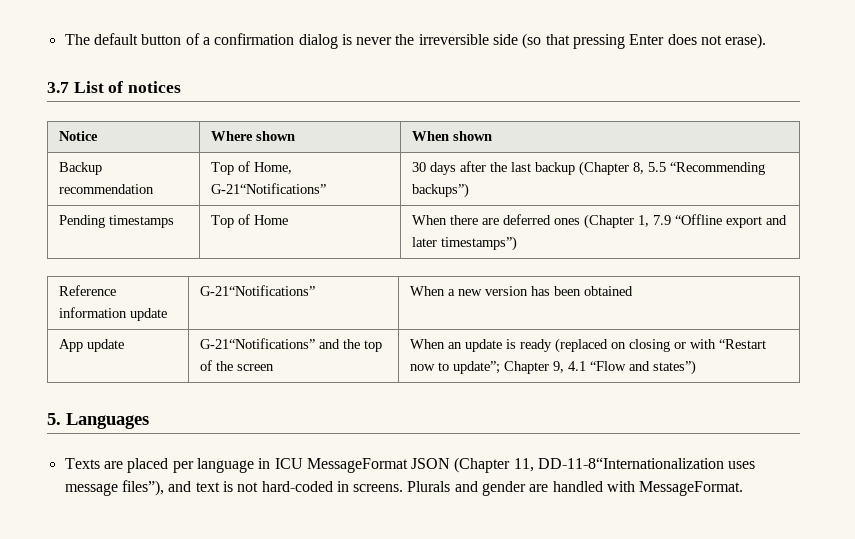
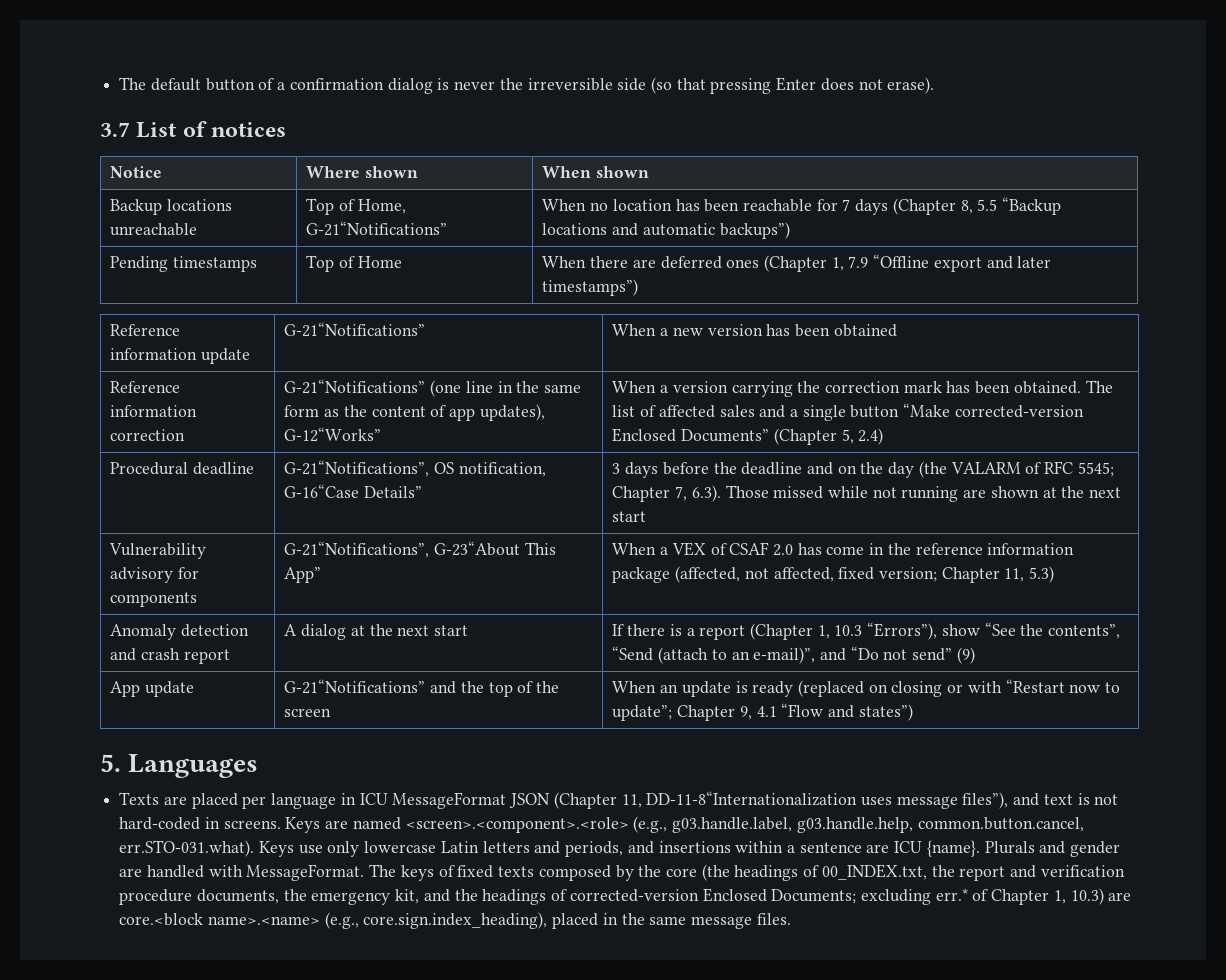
[59,184,155,194] recommendation -> [167,199,233,211] [110,223,198,236] locations unreachable
[412,161,766,176] 30 days after the last backup (Chapter 8, 5.5 “Recommending -> [542,197,1062,215] [542,223,715,236] When no location has been reachable for 7 days (Chapter 8, 5.5 “Backup locations and automatic
(634, 291) none -> [110,381,181,393] [110,405,198,417] [110,429,186,441] [284,379,582,397] [284,404,545,421] [284,427,382,442] [612,380,1113,397] [612,403,1084,421] [612,428,884,445] [110,462,255,475] [284,460,546,477] [284,484,423,498] [612,461,1114,478] [612,485,1122,502] [612,511,647,522] [109,543,207,559] [110,567,200,583] [110,592,198,607] [284,541,556,558] [284,567,322,583] [612,542,1075,556] [612,566,1055,583] [110,624,250,640] [110,648,230,664] [284,624,469,640] [612,622,1121,640] [612,646,975,664] // Reference information correction | G-21“Notifications” (one line in the same form as the content of app updates), G-12“Works” | When a version carrying the correction mark has been obtained. The list of affected sales and a single button “Make corrected-version Enclosed Documents” (Chapter 5, 2.4) // Procedural deadline | G-21“Notifications”, OS notification, G-16“Case Details” | 3 days before the deadline and on the day (the VALARM of RFC 5545; Chapter 7, 6.3). Those missed while not running are shown at the next start // Vulnerability advisory for components | G-21“Notifications”, G-23“About This App” | When a VEX of CSAF 2.0 has come in the reference information package (affected, not affected, fixed version; Chapter 11, 5.3) // Anomaly detection and crash report | A dialog at the next start | If there is a report (Chapter 1, 10.3 “Errors”), show “See the contents”, “Send (attach to an e-mail)”, and “Do not send” (9)
(404, 488) none -> [285,816,1084,833] [119,840,980,857] Keys are named <screen>.<component>.<role> (e.g., g03.handle.label, g03.handle.help, common.button.cancel, err.STO-031.what). Keys use only lowercase Latin letters and periods, and insertions within a sentence are ICU {name}.
(744, 488) none -> [369,864,1125,881] [119,888,1132,905] [119,912,791,929] The keys of fixed texts composed by the core (the headings of 00_INDEX.txt, the report and verification procedure documents, the emergency kit, and the headings of corrected-version Enclosed Documents; excluding err.* of Chapter 1, 10.3) are core.<block name>.<name> (e.g., core.sign.index_heading), placed in the same message files.

